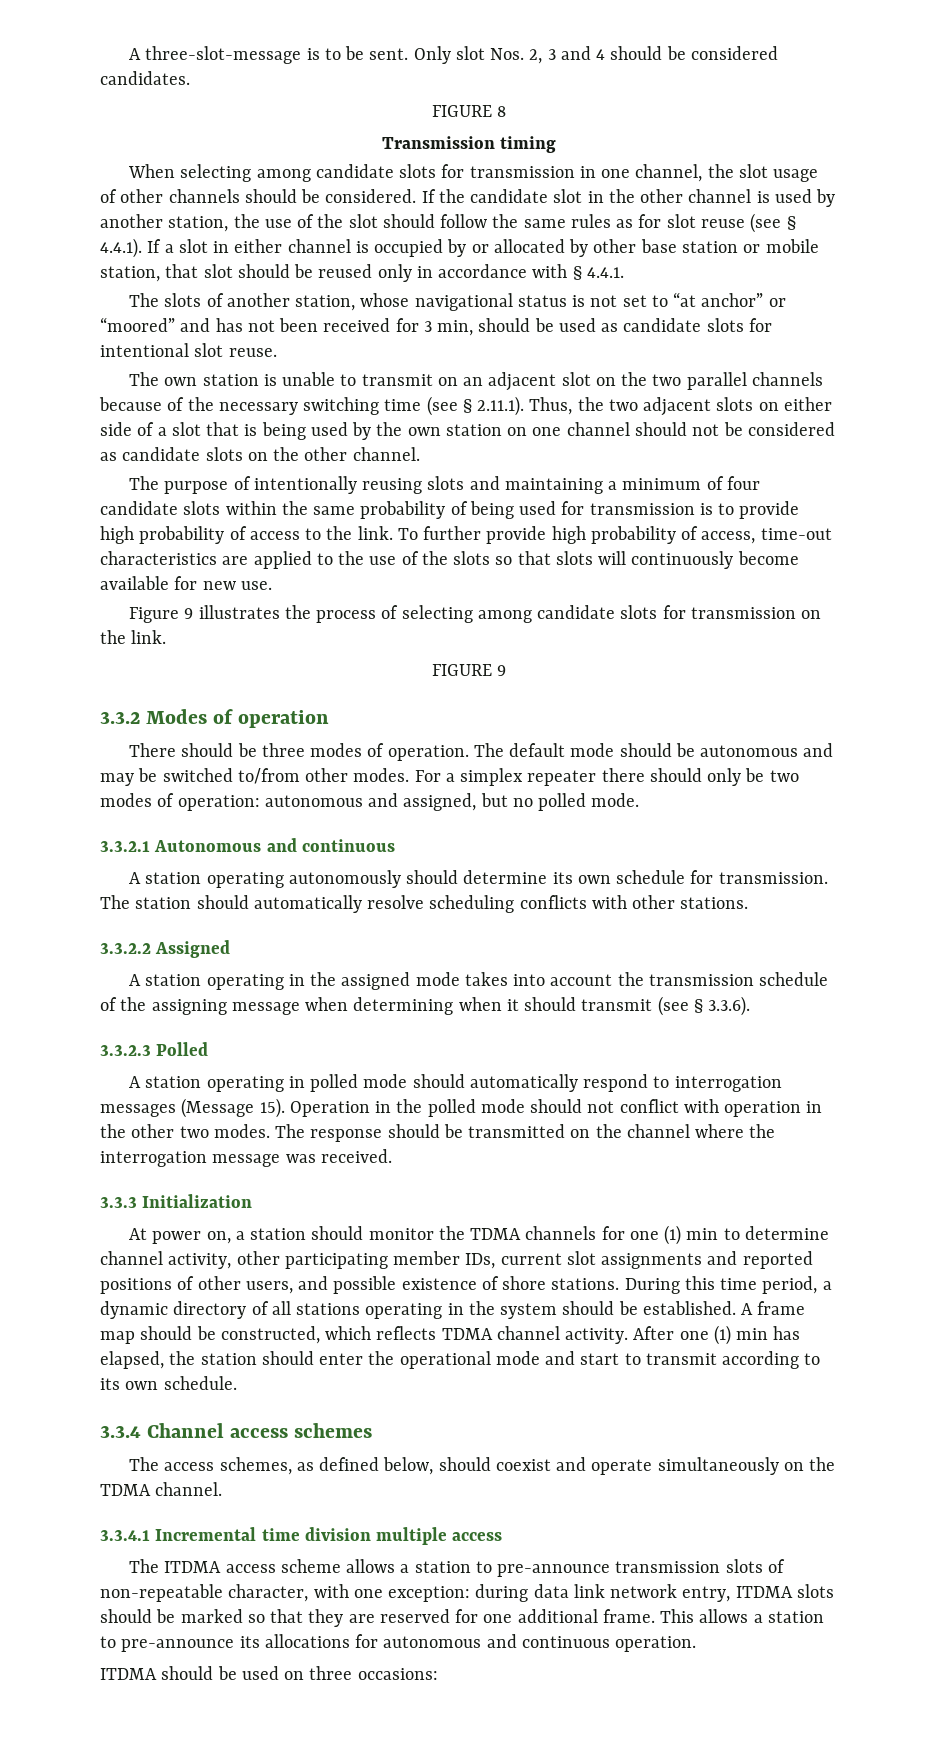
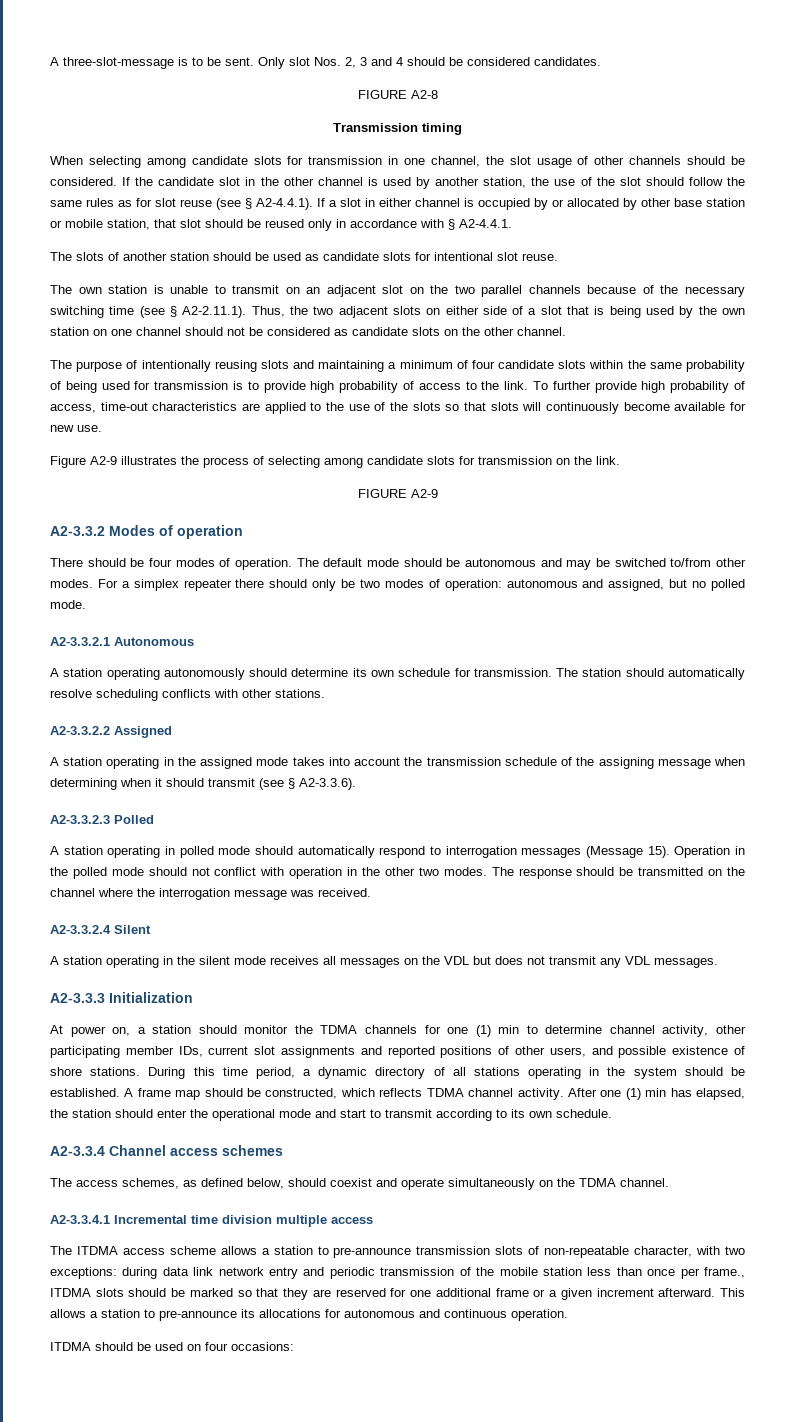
[497,106,507,117] 8 -> [410,90,438,99] A2-8
[100,238,142,258] 4.4.1). -> [256,198,313,210] A2-4.4.1).
[586,267,624,278] 4.4.1. -> [459,219,512,228] A2-4.4.1.
[295,292,786,311] [100,317,474,336] station, whose navigational status is not set to “at anchor” or “moored” and has not been received for 3 min, -> [170,252,209,261] station
[477,396,525,416] 2.11.1). -> [182,306,247,318] A2-2.11.1).
[184,608,194,619] 9 -> [90,456,117,465] A2-9
[497,665,507,676] [100,712,140,724] 9 // 3.3.2 -> [410,489,438,498] [50,526,105,536] A2-9 // A2-3.3.2
[261,743,305,757] three -> [149,558,172,567] four
[100,841,150,852] 3.3.2.1 -> [50,637,110,646] A2-3.3.2.1
[266,838,395,852] and continuous -> (194, 641) none
[100,943,151,954] 3.3.2.2 -> [50,726,110,735] A2-3.3.2.2
[708,996,751,1016] [100,1045,151,1056] 3.3.6). // 3.3.2.3 -> [299,778,356,790] [50,815,110,824] A2-3.3.6). // A2-3.3.2.3
[100,1197,137,1208] 3.3.3 -> [50,925,151,934] [50,956,718,968] [50,993,105,1003] A2-3.3.2.4 Silent // A station operating in the silent mode receives all messages on the VDL but does not transmit any VDL messages. // A2-3.3.3
[100,1426,141,1438] 3.3.4 -> [50,1146,105,1156] A2-3.3.4
[100,1530,150,1541] 3.3.4.1 -> [50,1215,110,1224] A2-3.3.4.1
[353,1586,471,1602] one exception: -> [724,1246,745,1255] [50,1267,117,1279] two exceptions:
[682,1586,731,1602] entry, -> [269,1267,745,1279] entry and periodic transmission of the mobile station less than once per frame.,
[602,1609,655,1623] frame. -> [495,1288,716,1300] frame or a given increment afterward.
[309,1666,353,1680] three -> [205,1342,228,1351] four

